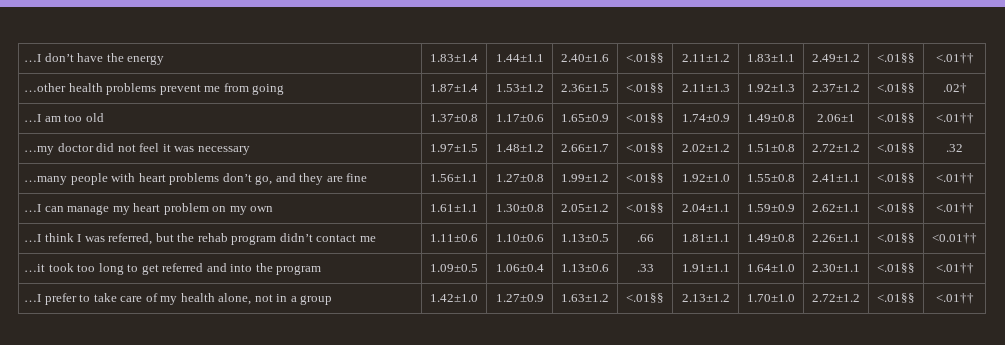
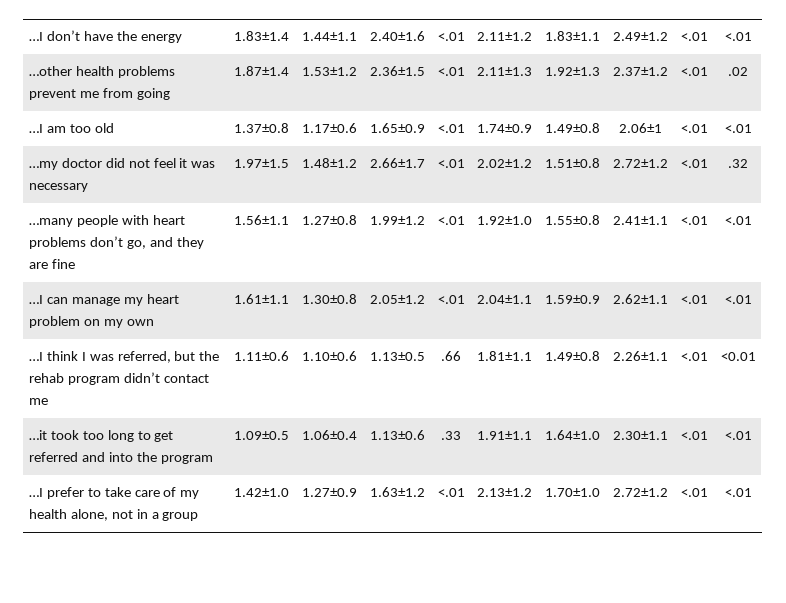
[626,53,664,63] <.01§§ -> [437,32,465,41] <.01
[877,53,915,63] [935,53,974,64] <.01§§ | <.01†† -> [681,32,708,41] [724,32,752,41] <.01 | <.01
[626,83,664,93] <.01§§ -> [437,67,465,76] <.01
[877,83,915,93] [942,83,967,94] <.01§§ | .02† -> [681,67,708,76] [728,67,748,76] <.01 | .02
[626,113,664,123] <.01§§ -> [437,124,465,133] <.01
[877,113,915,123] [935,113,974,124] <.01§§ | <.01†† -> [681,124,708,133] [724,124,752,133] <.01 | <.01
[626,143,664,153] <.01§§ -> [437,159,465,168] <.01
[877,143,915,153] <.01§§ -> [681,159,708,168] <.01
[626,173,664,183] <.01§§ -> [437,216,465,225] <.01
[877,173,915,183] [935,173,974,184] <.01§§ | <.01†† -> [681,216,708,225] [724,216,752,225] <.01 | <.01
[626,203,664,213] <.01§§ -> [437,295,465,304] <.01
[877,203,915,213] [935,203,974,214] <.01§§ | <.01†† -> [681,295,708,304] [724,295,752,304] <.01 | <.01
[877,233,915,243] [932,233,977,244] <.01§§ | <0.01†† -> [681,352,708,361] [720,352,756,361] <.01 | <0.01
[877,263,915,273] [935,263,974,274] <.01§§ | <.01†† -> [681,431,708,440] [724,431,752,440] <.01 | <.01
[626,293,664,303] <.01§§ -> [437,488,465,497] <.01
[877,293,915,303] [935,293,974,304] <.01§§ | <.01†† -> [681,488,708,497] [724,488,752,497] <.01 | <.01

